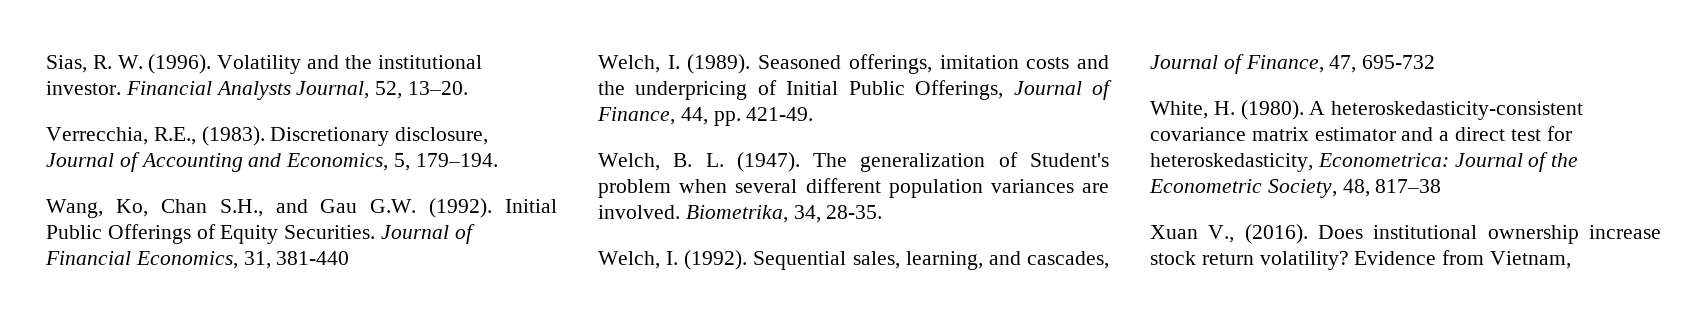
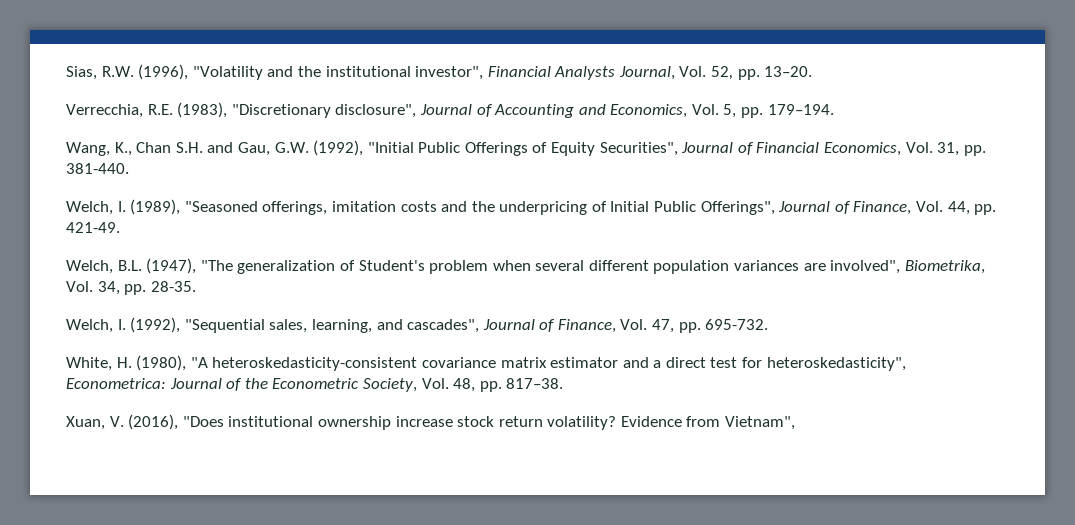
[92,54,302,74] R. W. (1996). Volatility -> [101,64,263,80] R.W. (1996), "Volatility
[46,81,121,95] investor. -> [415,66,484,80] investor",
[375,81,403,99] 52, -> [679,66,760,80] Vol. 52, pp.
[153,126,489,146] R.E., (1983). Discretionary disclosure, -> [147,102,417,118] R.E. (1983), "Discretionary disclosure",
[394,153,411,171] 5, -> [691,104,764,118] Vol. 5, pp.
[115,198,557,218] Ko, Chan S.H., and Gau G.W. (1992). Initial -> [114,140,414,156] K., Chan S.H. and Gau, G.W. (1992), "Initial
[284,225,376,239] Securities. -> [599,142,678,156] Securities",
[243,251,350,269] [598,54,842,74] 31, 381-440 // Welch, I. (1989). Seasoned -> [905,142,986,156] [66,163,129,174] [66,199,258,215] Vol. 31, pp. 381-440. // Welch, I. (1989), "Seasoned
[915,80,1112,100] [597,107,675,125] Offerings, Journal of Finance, -> [700,201,944,215] Offerings", Journal of Finance, Vol.
[673,152,848,172] B. L. (1947). The -> [117,258,233,274] B.L. (1947), "The
[598,205,821,223] involved. Biometrika, 34, -> [830,260,985,274] [66,281,147,295] involved", Biometrika, Vol. 34, pp.
[684,250,847,270] (1992). Sequential -> [130,317,265,333] (1992), "Sequential
[1027,251,1109,269] [1150,54,1436,74] cascades, Journal of Finance, 47, 695-732 -> [407,319,769,333] cascades", Journal of Finance, Vol. 47, pp. 695-732.
[1240,100,1326,120] (1980). A -> [136,355,208,371] (1980), "A
[1150,153,1313,172] heteroskedasticity, -> [766,357,906,371] heteroskedasticity",
[1342,179,1442,197] [1150,224,1363,244] 48, 817–38 // Xuan V., (2016). Does -> [421,378,564,392] [66,414,224,430] Vol. 48, pp. 817–38. // Xuan, V. (2016), "Does
[1490,251,1572,269] Vietnam, -> [725,416,796,430] Vietnam",

